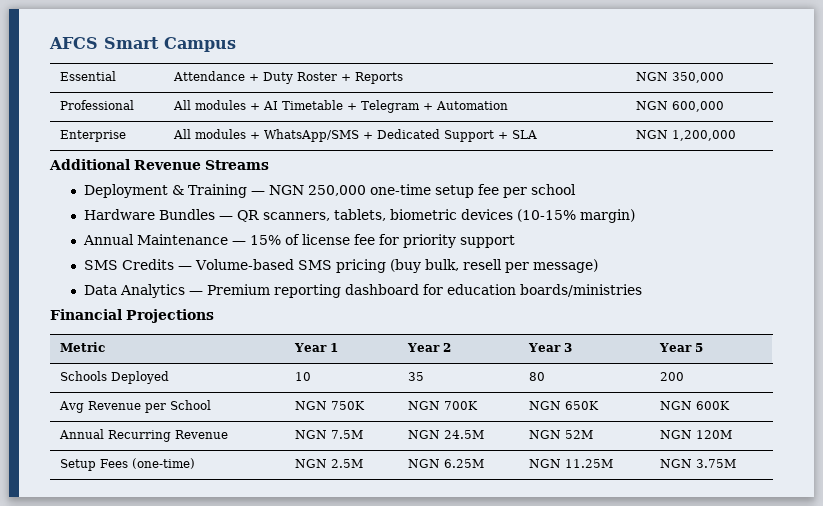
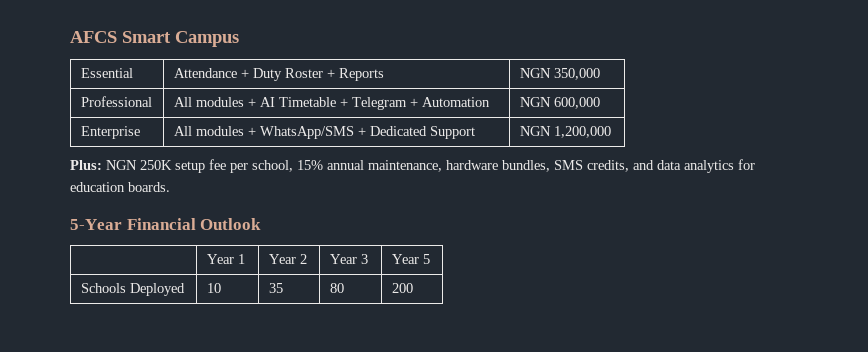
[498,130,538,139] + SLA -> (475, 132) none
[49,159,269,170] [83,184,576,198] [83,209,635,223] [82,234,515,248] [83,259,598,273] [83,284,642,298] [50,309,214,323] [60,342,106,352] Additional Revenue Streams // Deployment & Training — NGN 250,000 one-time setup fee per school // Hardware Bundles — QR scanners, tablets, biometric devices (10-15% margin) // Annual Maintenance — 15% of license fee for priority support // SMS Credits — Volume-based SMS pricing (buy bulk, resell per message) // Data Analytics — Premium reporting dashboard for education boards/ministries // Financial Projections // Metric -> [70,159,755,173] [70,182,170,192] [70,218,262,230] Plus: NGN 250K setup fee per school, 15% annual maintenance, hardware bundles, SMS credits, and data analytics for education boards. // 5-Year Financial Outlook //
[59,400,212,413] [295,401,366,410] [408,401,479,410] [529,401,600,410] [660,401,731,410] [59,429,229,442] [295,430,364,439] [408,430,485,439] [529,430,594,439] [660,430,733,439] [60,458,196,471] [295,459,364,468] [408,459,485,468] [529,459,614,468] [660,459,737,468] // Avg Revenue per School | NGN 750K | NGN 700K | NGN 650K | NGN 600K // Annual Recurring Revenue | NGN 7.5M | NGN 24.5M | NGN 52M | NGN 120M // Setup Fees (one-time) | NGN 2.5M | NGN 6.25M | NGN 11.25M | NGN 3.75M -> (413, 288) none

